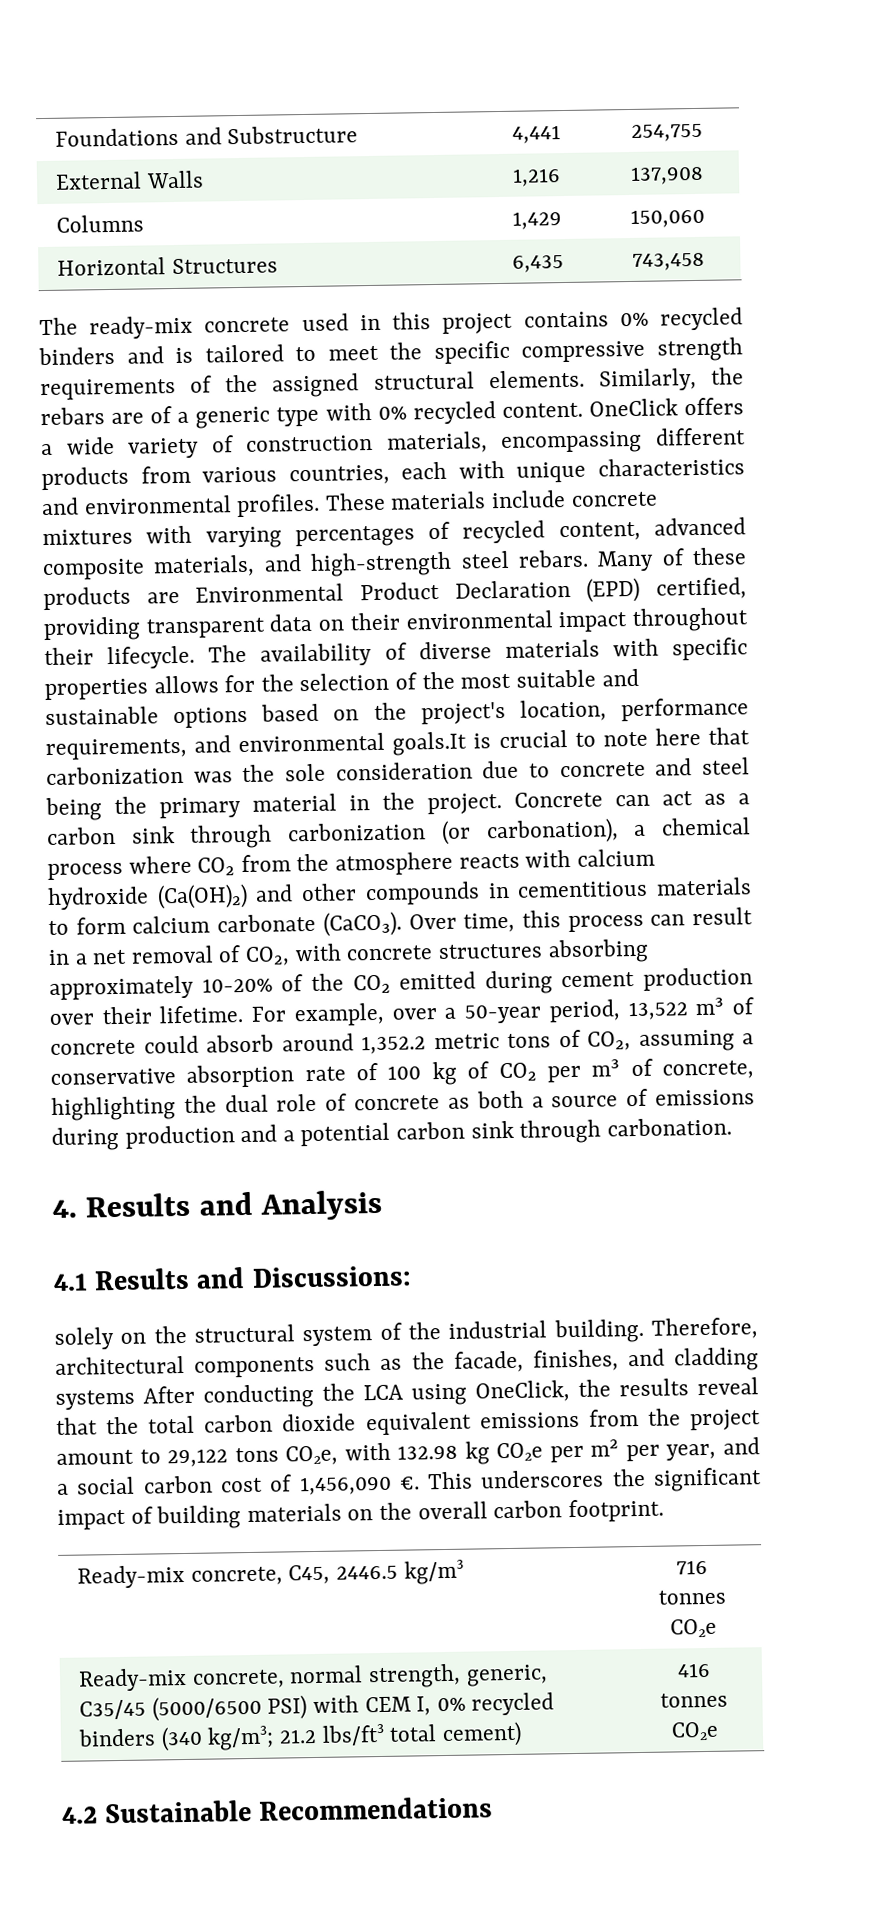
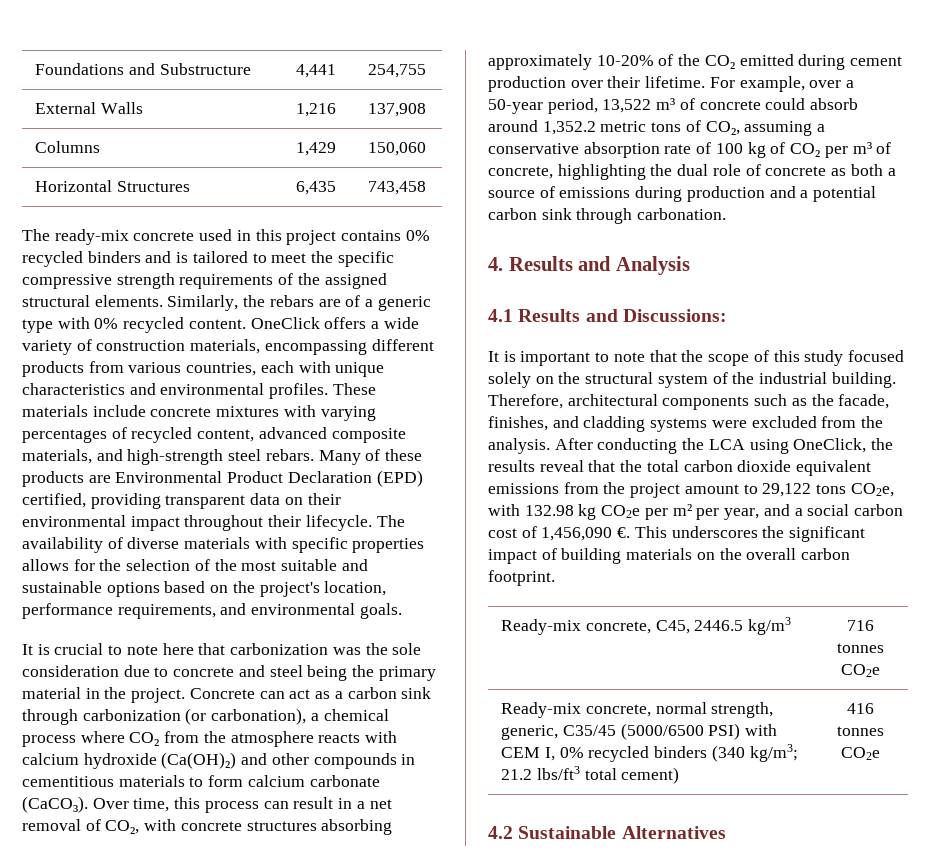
[392,731,468,756] goals.It -> [359,603,402,619] [22,644,33,655] goals. // It
(412, 1276) none -> [488,350,904,366] It is important to note that the scope of this study focused
(135, 1399) none -> [711,416,884,428] [488,438,550,454] were excluded from the analysis.
[258,1796,494,1821] Recommendations -> [621,826,726,839] Alternatives

